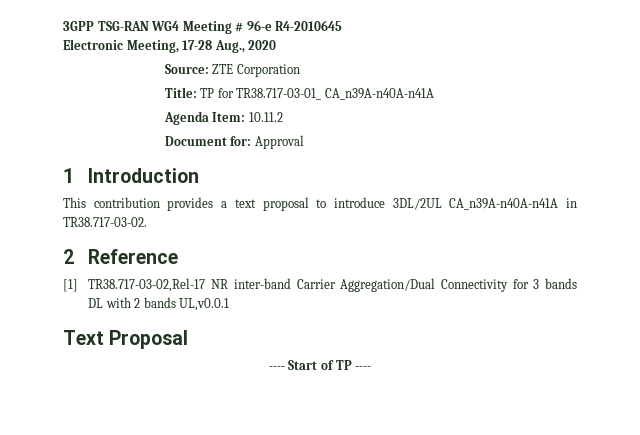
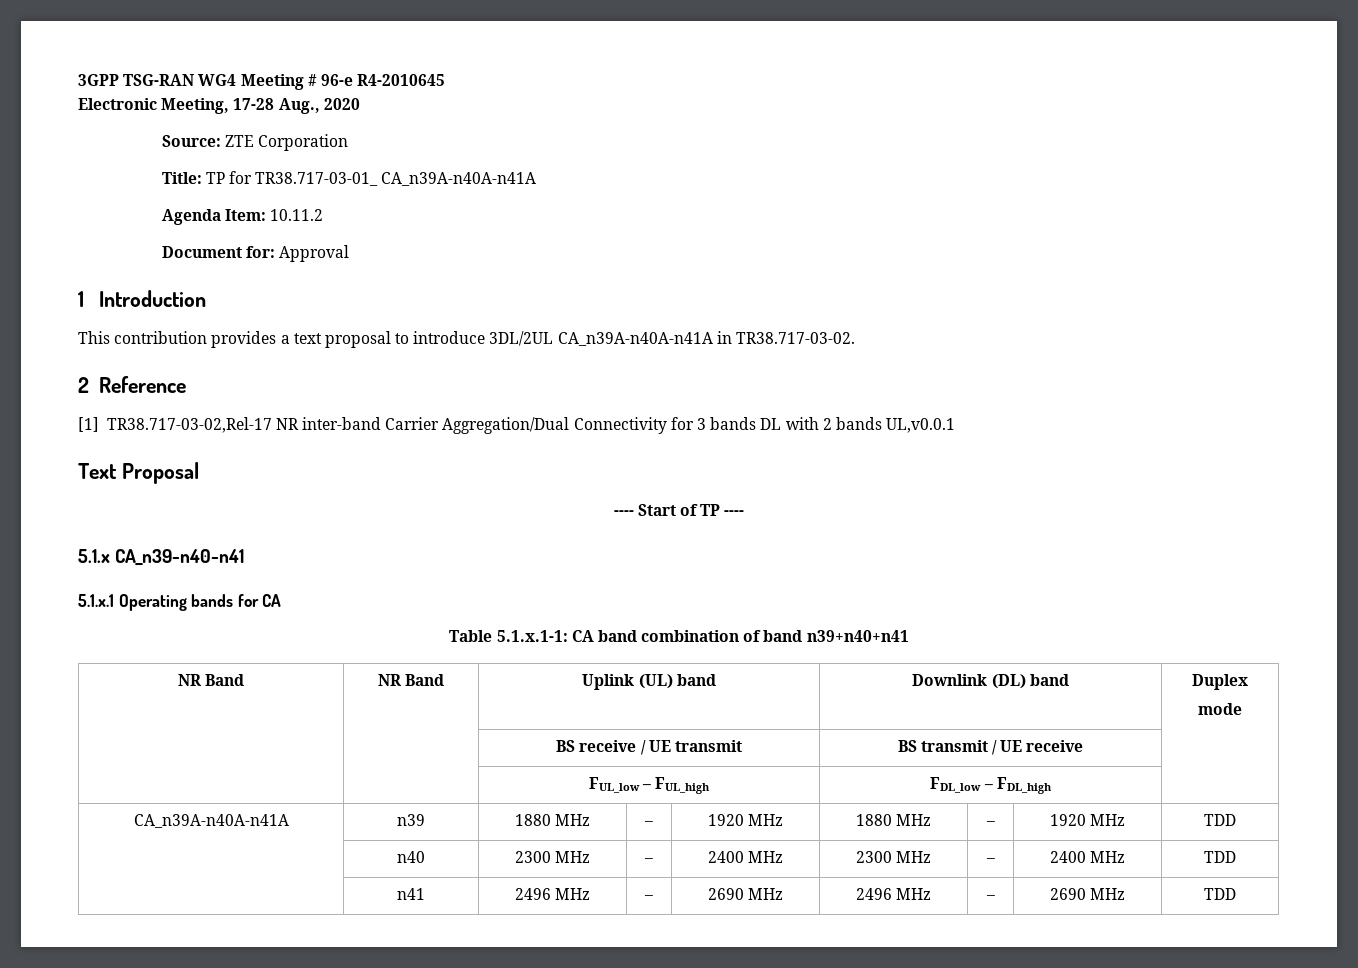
(372, 368) none -> [78,549,245,566] [78,594,282,611] [449,630,909,642] [177,674,245,686] [377,674,445,686] [582,674,716,690] [912,674,1069,689] [1192,674,1248,690] [1198,703,1242,715] [556,740,742,755] [897,740,1084,755] [588,777,711,794] [930,777,1052,794] [133,814,289,828] [397,814,425,826] [514,814,591,826] [644,821,653,826] [707,814,784,826] [855,814,932,826] [985,821,995,826] [1049,814,1126,826] [1204,814,1236,826] [397,851,425,863] [514,851,591,863] [644,858,653,863] [707,851,784,863] [855,851,932,863] [985,858,995,863] [1049,851,1126,863] [1204,851,1236,863] [397,888,425,900] [514,888,591,900] [644,895,653,900] [707,888,784,900] [855,888,932,900] [985,895,995,900] [1049,888,1126,900] [1204,888,1236,900] // 5.1.x CA_n39-n40-n41 // 5.1.x.1 Operating bands for CA // Table 5.1.x.1-1: CA band combination of band n39+n40+n41 // NR Band | NR Band | Uplink (UL) band | Downlink (DL) band | Duplex // mode // | | BS receive / UE transmit | BS transmit / UE receive | // | | FUL_low – FUL_high | FDL_low – FDL_high | // CA_n39A-n40A-n41A | n39 | 1880 MHz | – | 1920 MHz | 1880 MHz | – | 1920 MHz | TDD // | n40 | 2300 MHz | – | 2400 MHz | 2300 MHz | – | 2400 MHz | TDD // | n41 | 2496 MHz | – | 2690 MHz | 2496 MHz | – | 2690 MHz | TDD

